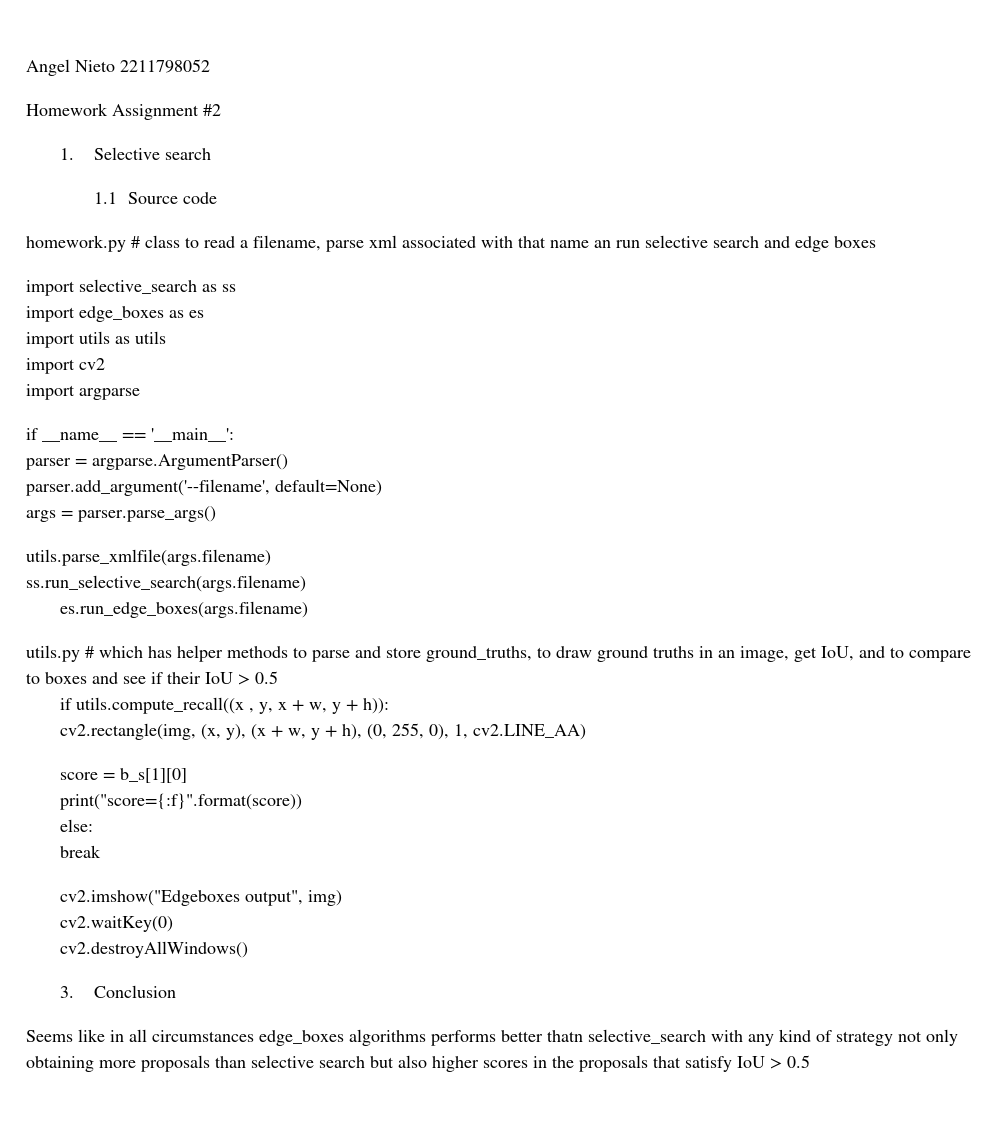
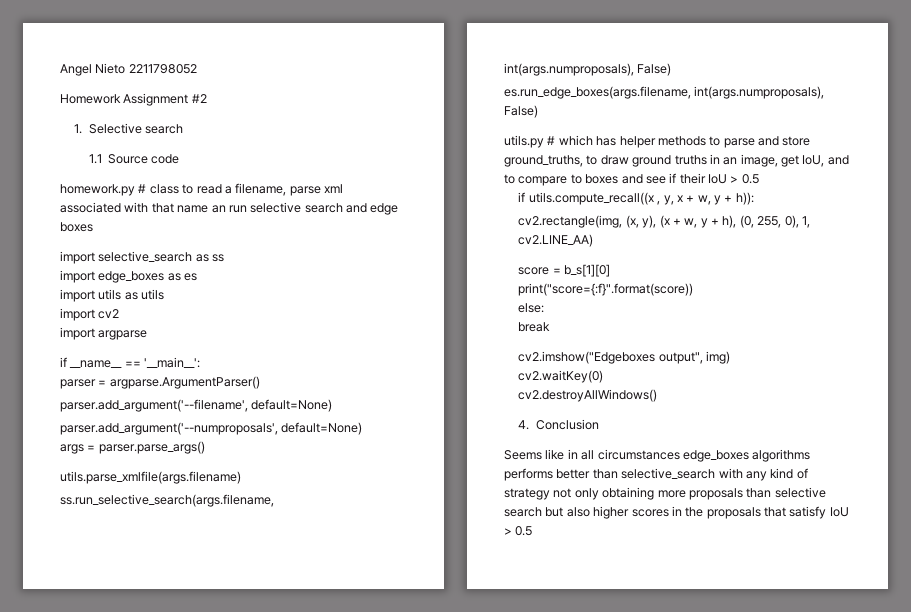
(382, 487) none -> [60,422,363,435] // parser.add_argument('--numproposals', default=None)
[26,575,306,592] [60,601,309,618] ss.run_selective_search(args.filename) // es.run_edge_boxes(args.filename) -> [60,494,274,507] [504,63,672,76] [504,86,825,99] [504,105,538,118] ss.run_selective_search(args.filename, int(args.numproposals), False) // es.run_edge_boxes(args.filename, int(args.numproposals), False)
[60,986,75,998] 3. -> [518,420,530,430] 4.
[547,1030,583,1042] thatn -> [592,469,618,479] than

